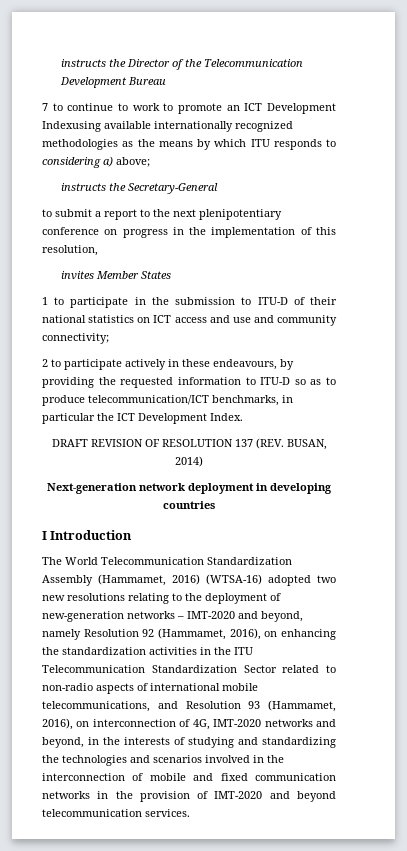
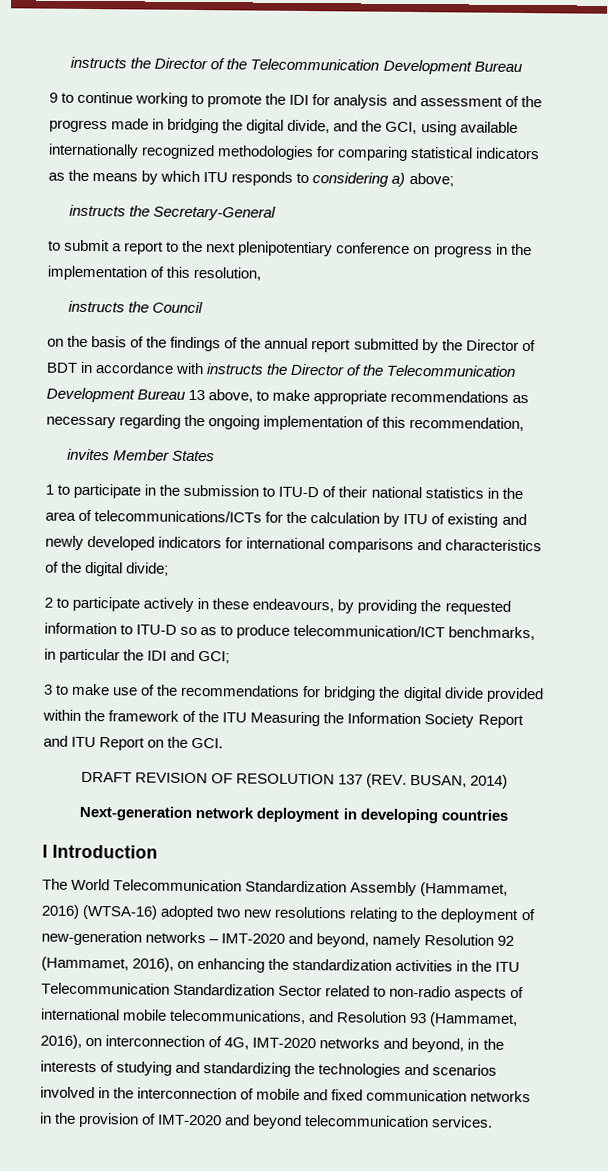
[42,103,48,111] 7 -> [49,92,58,103] 9
[118,103,336,114] [42,121,293,132] [42,139,118,150] to work to promote an ICT Development Indexusing available internationally recognized methodologies -> [135,92,542,109] [49,118,518,136] [48,143,541,161] working to promote the IDI for analysis and assessment of the progress made in bridging the digital divide, and the GCI, using available internationally recognized methodologies for comparing statistical indicators
(98, 250) none -> [68,300,204,314] [47,335,536,354] [46,361,517,377] [46,387,530,405] [46,414,525,432] // instructs the Council // on the basis of the findings of the annual report submitted by the Director of BDT in accordance with instructs the Director of the Telecommunication Development Bureau 13 above, to make appropriate recommendations as necessary regarding the ongoing implementation of this recommendation,
[137,315,337,326] [42,333,109,344] on ICT access and use and community connectivity; -> [486,487,523,500] [45,509,527,528] [45,535,543,554] [45,561,170,577] in the area of telecommunications/ICTs for the calculation by ITU of existing and newly developed indicators for international comparisons and characteristics of the digital divide;
[117,413,243,424] ICT Development Index. -> [147,649,231,664] [43,683,544,703] [42,709,524,729] [43,735,224,751] IDI and GCI; // 3 to make use of the recommendations for bridging the digital divide provided within the framework of the ITU Measuring the Information Society Report and ITU Report on the GCI.

